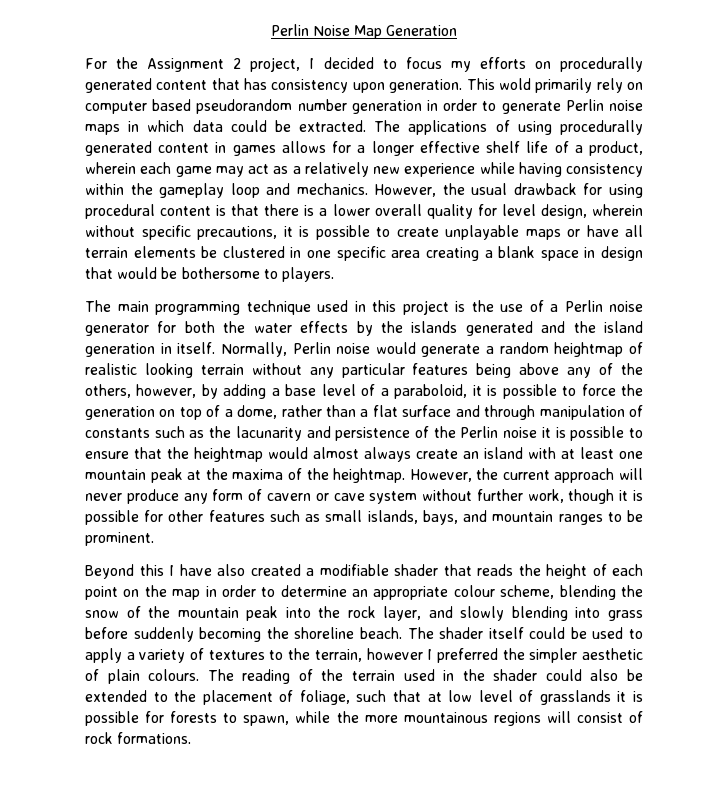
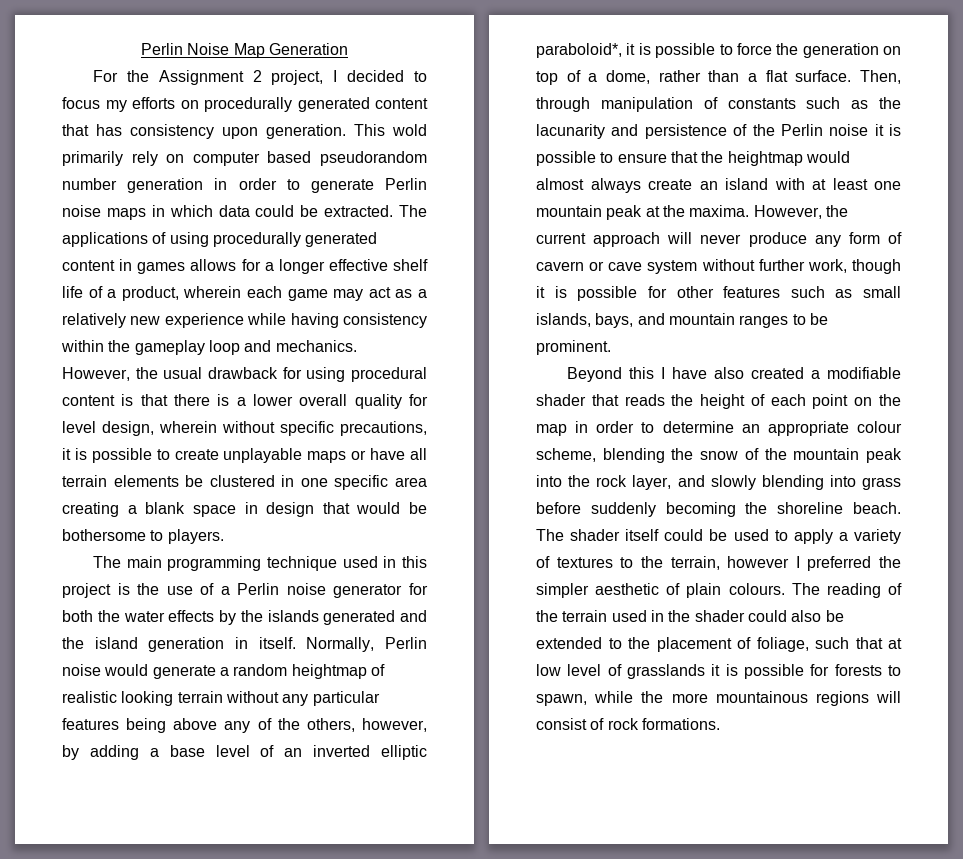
[380,384,468,399] a paraboloid, -> [284,745,427,760] [536,43,622,58] an inverted elliptic paraboloid*,
[402,405,480,417] surface and -> [795,70,901,84] surface. Then,
[232,468,406,483] maxima of the heightmap. -> [689,205,750,217] maxima.

